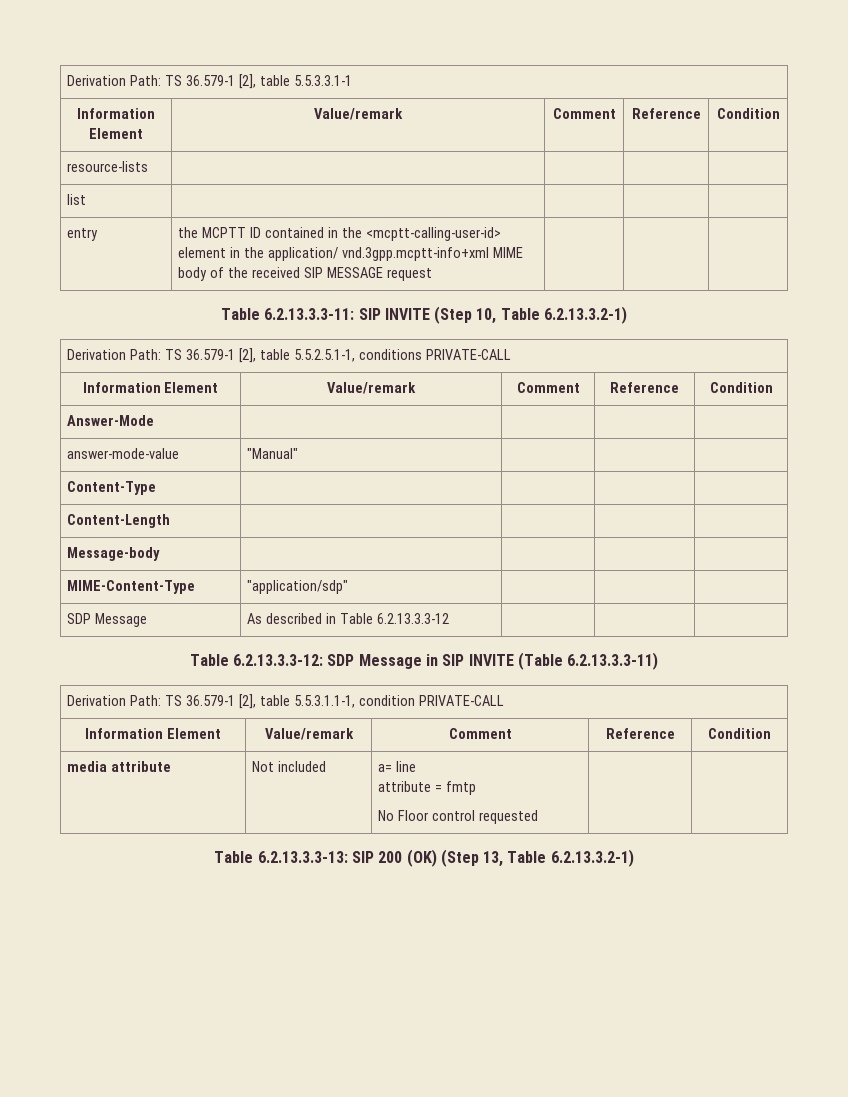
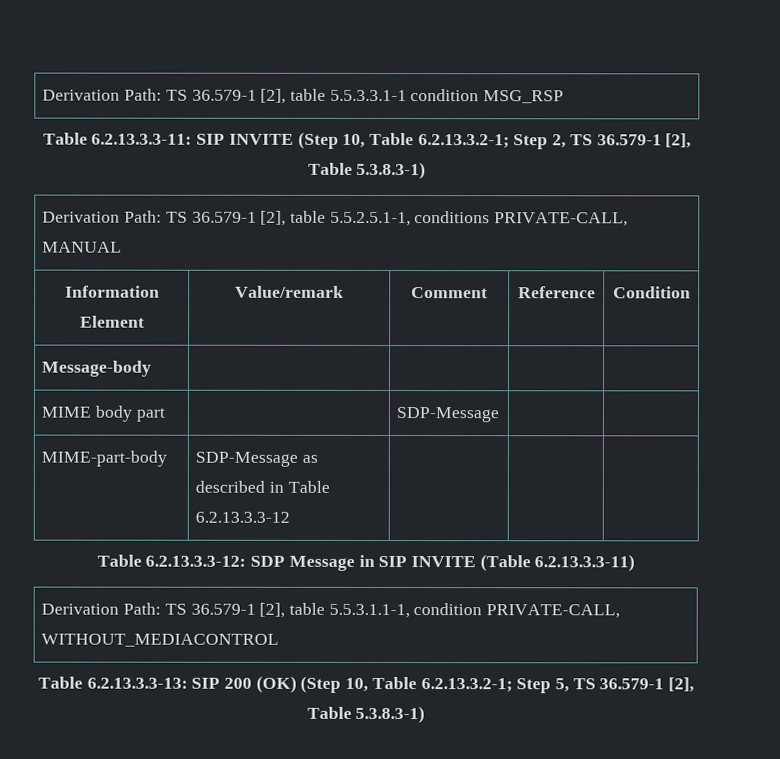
[77,108,155,119] [89,128,143,139] [314,108,403,120] [552,108,616,119] [631,108,701,119] [716,108,780,119] [67,161,149,172] [67,194,87,205] [67,228,99,241] [178,227,501,241] [178,247,523,261] [178,267,432,281] [220,306,628,324] [67,348,511,363] [82,382,219,393] [327,382,416,394] [516,382,580,393] [609,382,679,393] [709,382,773,393] [67,415,155,426] [67,448,180,459] [247,448,299,459] [67,481,157,495] [67,514,171,528] [67,547,161,561] [67,580,196,594] [247,580,349,594] [67,613,148,627] [247,613,263,624] // Information Element | Value/remark | Comment | Reference | Condition // resource-lists | | | | // list | | | | // entry | the MCPTT ID contained in the <mcptt-calling-user-id> element in the application/ vnd.3gpp.mcptt-info+xml MIME body of the received SIP MESSAGE request | | | // Table 6.2.13.3.3-11: SIP INVITE (Step 10, Table 6.2.13.3.2-1) // Derivation Path: TS 36.579-1 [2], table 5.5.2.5.1-1, conditions PRIVATE-CALL // Information Element | Value/remark | Comment | Reference | Condition // Answer-Mode | | | | // answer-mode-value | "Manual" | | | // Content-Type | | | | // Content-Length | | | | // Message-body | | | | // MIME-Content-Type | "application/sdp" | | | // SDP Message | As -> [410,89,565,104] [42,131,692,150] [307,161,427,180] [42,210,629,227] [42,241,123,253] [64,285,160,298] [79,315,145,328] [235,285,344,298] [411,287,488,299] [517,286,596,299] [612,286,691,299] [42,360,153,377] [41,405,165,422] [396,407,500,423] [41,450,168,467] [195,451,319,467] condition MSG_RSP // Table 6.2.13.3.3-11: SIP INVITE (Step 10, Table 6.2.13.3.2-1; Step 2, TS 36.579-1 [2], Table 5.3.8.3-1) // Derivation Path: TS 36.579-1 [2], table 5.5.2.5.1-1, conditions PRIVATE-CALL, MANUAL // Information Element | Value/remark | Comment | Reference | Condition // Message-body | | | | // MIME body part | | SDP-Message | | // MIME-part-body | SDP-Message as
[418,695,504,706] [85,728,221,739] [264,728,354,740] [448,728,512,739] [605,728,675,739] [707,728,771,739] [67,761,172,772] [252,761,327,772] [378,761,417,772] [378,781,477,795] [378,810,539,824] PRIVATE-CALL // Information Element | Value/remark | Comment | Reference | Condition // media attribute | Not included | a= line // attribute = fmtp // No Floor control requested | | -> [486,604,621,619] [41,633,280,647] PRIVATE-CALL, WITHOUT_MEDIACONTROL
[483,849,634,867] 13, Table 6.2.13.3.2-1) -> [345,676,695,694] [306,705,426,724] 10, Table 6.2.13.3.2-1; Step 5, TS 36.579-1 [2], Table 5.3.8.3-1)

